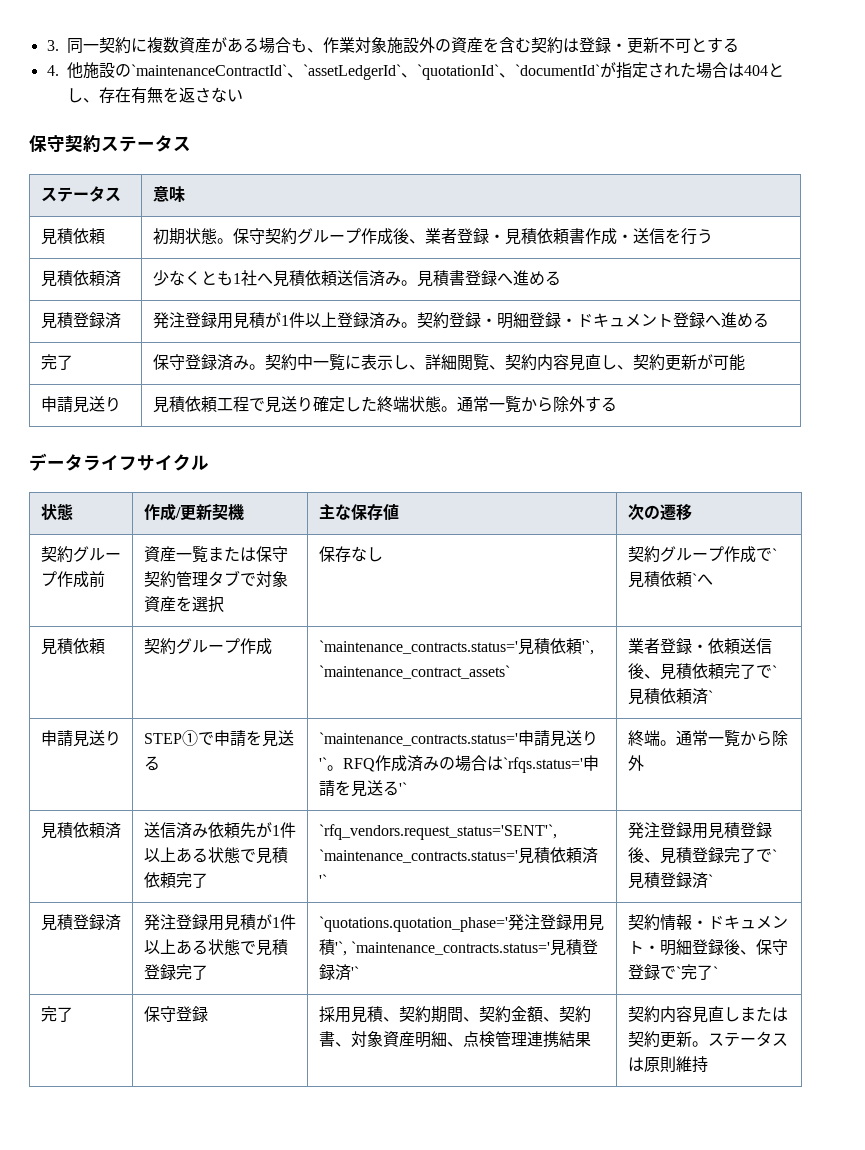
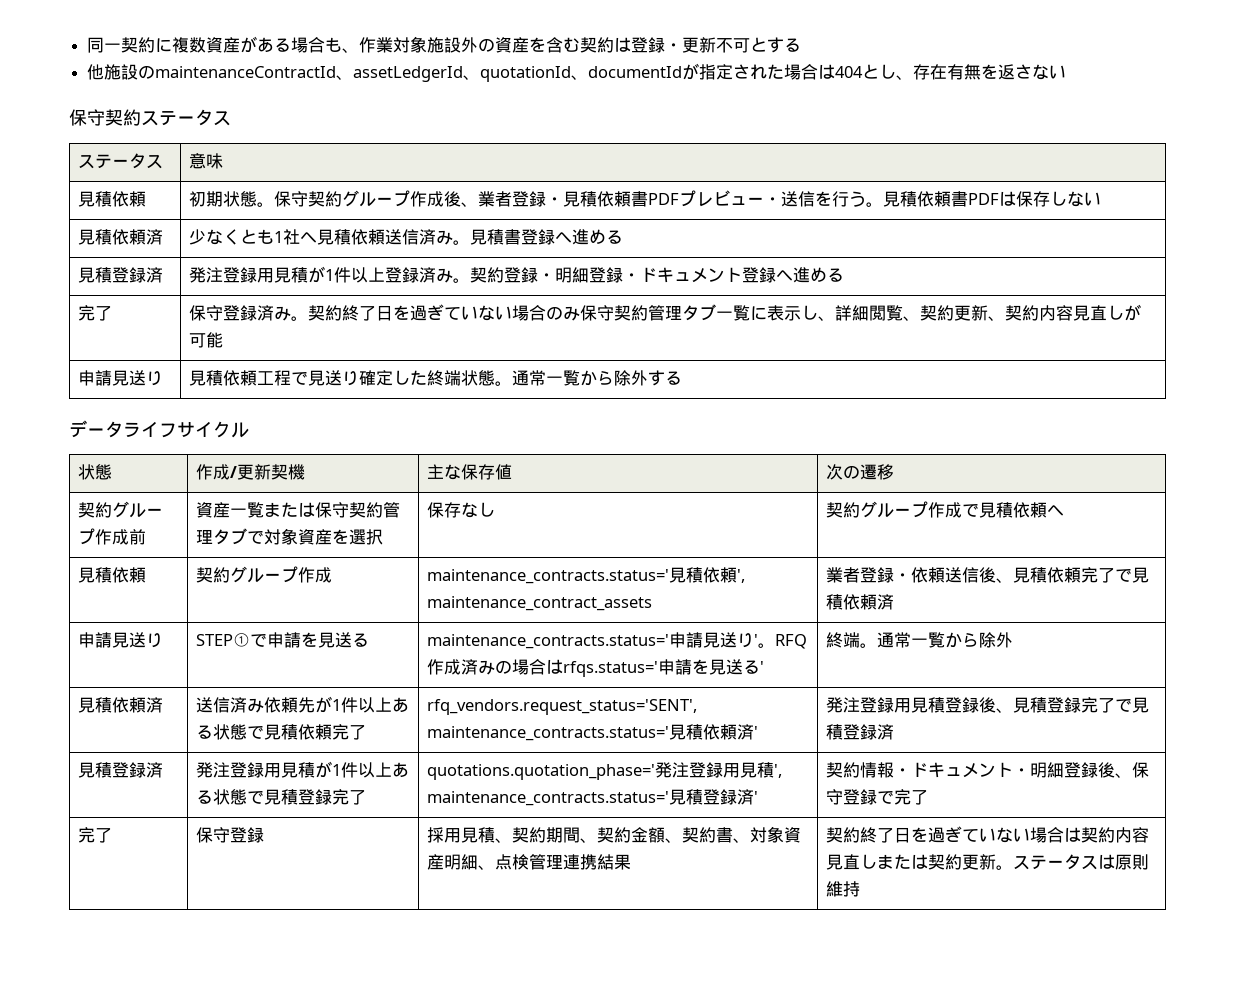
[46,40,59,51] 3. -> (87, 45) none
[46,65,59,76] 4. -> (802, 45) none
[130,64,600,80] `maintenanceContractId`、`assetLedgerId`、`quotationId`、`documentId` -> [155,66,683,82] maintenanceContractId、assetLedgerId、quotationId、documentId
[584,228,617,245] 作成 -> [648,190,765,207] PDFプレビュー
(713, 236) none -> [866,191,1102,207] 。見積依頼書PDFは保存しない
[296,354,313,370] 中 -> [342,304,717,321] 終了日を過ぎていない場合のみ保守契約管理タブ
[536,354,697,371] 内容見直し、契約更新 -> [954,305,1125,321] 更新、契約内容見直し
[771,548,777,560] [627,571,697,588] `見積依頼` -> [979,502,1048,518] 見積依頼
[318,638,594,655] [318,665,510,679] `maintenance_contracts.status='見積依頼'`, `maintenance_contract_assets` -> [427,567,746,584] [427,596,653,611] maintenance_contracts.status='見積依頼', maintenance_contract_assets
[771,665,777,677] [627,688,713,705] `見積依頼済` -> [1132,567,1150,583] [826,594,895,610] 見積依頼済
[318,730,598,747] [318,757,327,769] `maintenance_contracts.status='申請見送り'` -> [427,632,759,649] maintenance_contracts.status='申請見送り'
[502,755,599,773] [318,780,407,797] `rfqs.status='申請を見送る'` -> [563,659,765,677] rfqs.status='申請を見送る'
[318,824,557,840] [318,847,598,864] [318,874,327,886] `rfq_vendors.request_status='SENT'`, `maintenance_contracts.status='見積依頼済'` -> [427,699,698,715] [427,724,759,741] rfq_vendors.request_status='SENT', maintenance_contracts.status='見積依頼済'
[771,849,777,861] [627,872,713,889] `見積登録済` -> [1132,697,1150,713] [826,724,895,740] 見積登録済
[318,914,604,932] [318,939,598,956] [318,964,359,981] `quotations.quotation_phase='発注登録用見積'`, `maintenance_contracts.status='見積登録済'` -> [427,762,783,780] [427,789,759,806] quotations.quotation_phase='発注登録用見積', maintenance_contracts.status='見積登録済'
[675,964,718,980] `完了` -> [894,789,929,805] 完了
(660, 1014) none -> [860,826,1116,843] 終了日を過ぎていない場合は契約

